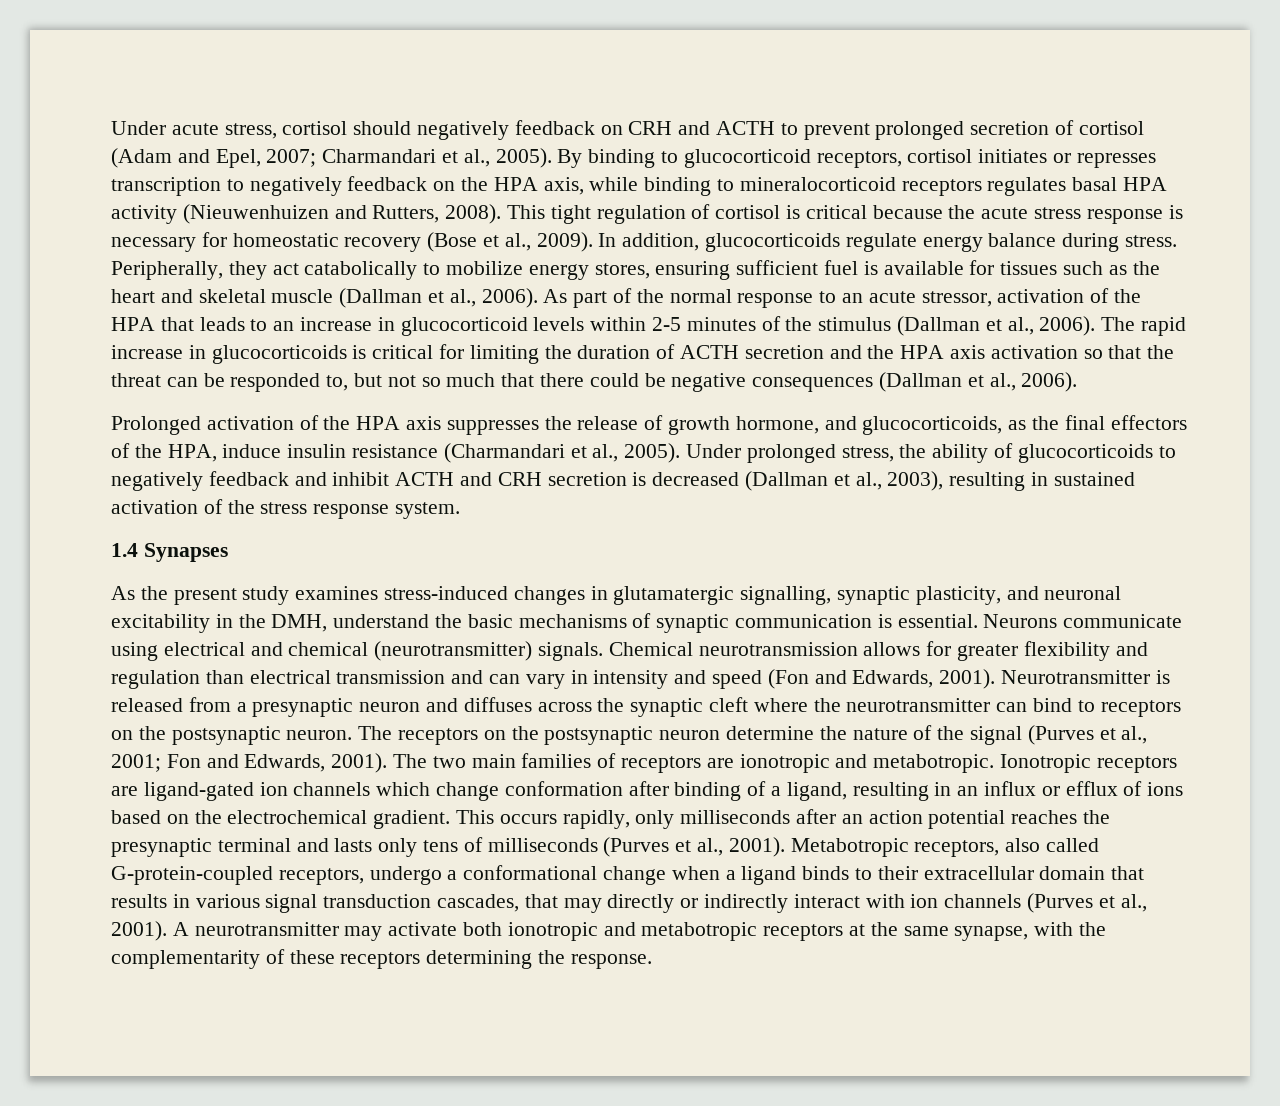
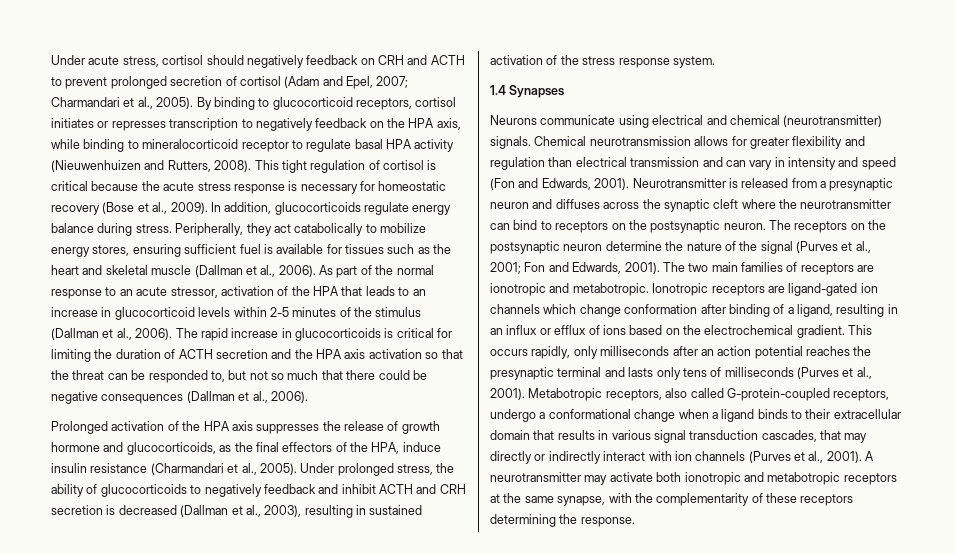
[901,177,1067,196] receptors regulates -> [241,139,352,152] receptor to regulate
[735,416,819,434] hormone, -> [51,442,100,452] hormone
[111,586,1122,605] [111,613,978,633] As the present study examines stress-induced changes in glutamatergic signalling, synaptic plasticity, and neuronal excitability in the DMH, understand the basic mechanisms of synaptic communication is essential. -> (565, 91) none

